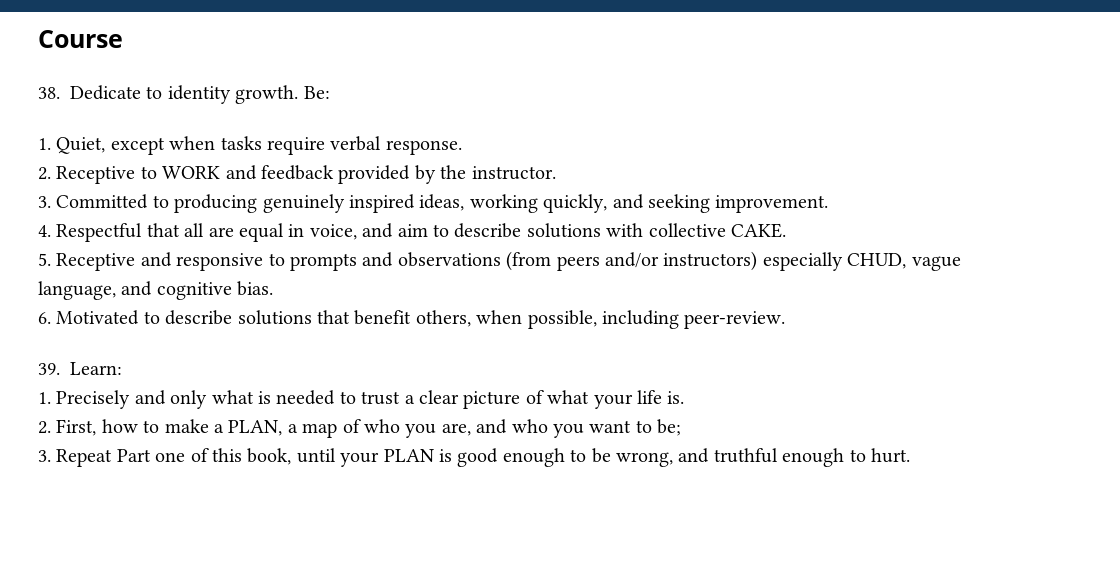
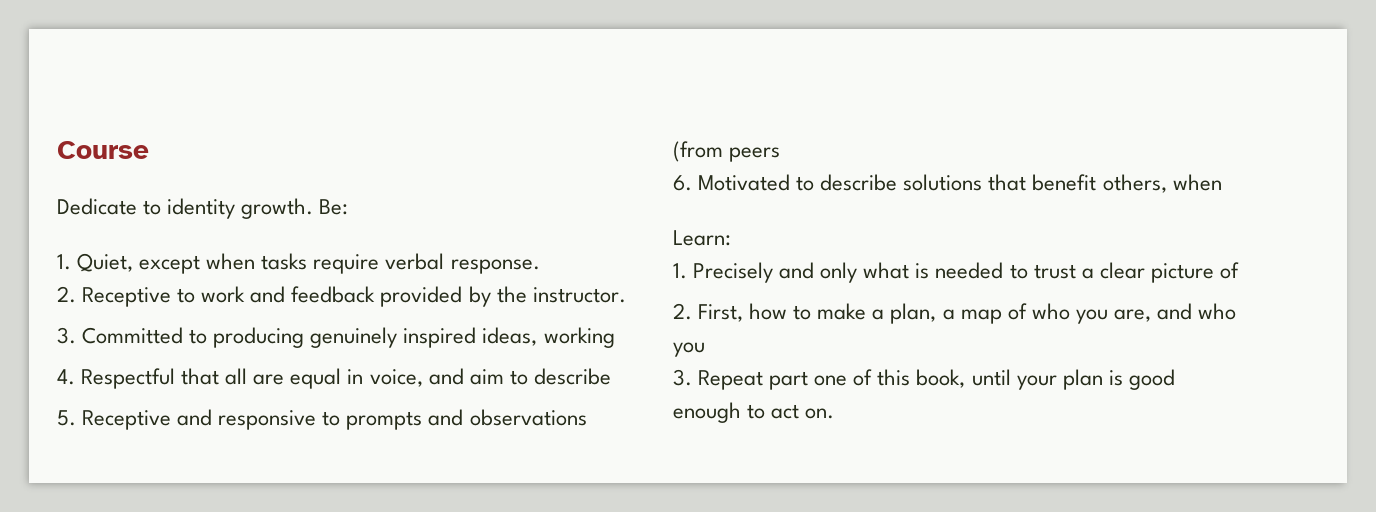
[38,87,60,99] 38. -> (149, 150) none
[162,166,221,179] WORK -> [201,286,246,303] work
[543,194,829,213] quickly, and seeking improvement. -> (615, 337) none
[526,223,786,238] solutions with collective CAKE. -> (611, 376) none
[604,251,961,271] [38,281,274,300] and/or instructors) especially CHUD, vague language, and cognitive bias. -> (781, 154) none
[527,310,786,329] [38,363,60,375] possible, including peer-review. // 39. -> (1222, 182) //
[547,390,685,409] what your life is. -> (1239, 270) none
[228,420,283,436] PLAN, -> [890,303,937,324] plan,
[589,419,682,436] want to be; -> (705, 349) none
[116,449,151,462] Part -> [769,371,809,390] part
[383,449,434,462] PLAN -> [1062,369,1103,390] plan
[591,448,910,467] be wrong, and truthful enough to hurt. -> [771,404,835,419] act on.

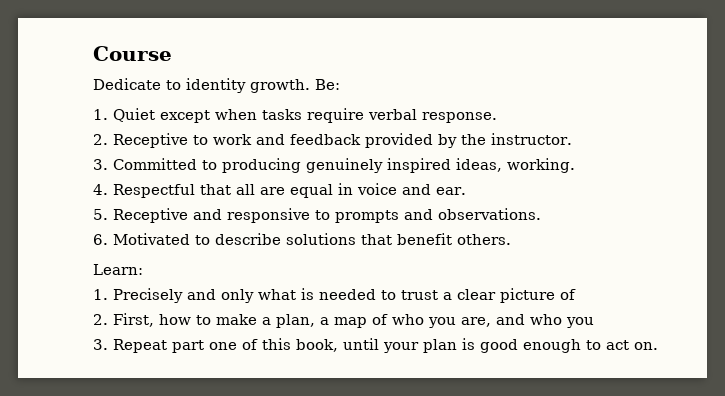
[77,253,134,272] Quiet, -> [113,108,155,122] Quiet
[543,327,615,348] working -> [507,158,575,173] working.
[369,368,611,387] voice, and aim to describe -> [357,183,466,195] voice and ear.
[469,409,587,426] [673,141,781,162] observations (from peers -> [438,208,541,220] observations.
[1102,174,1222,193] others, when -> [457,234,511,245] others.

